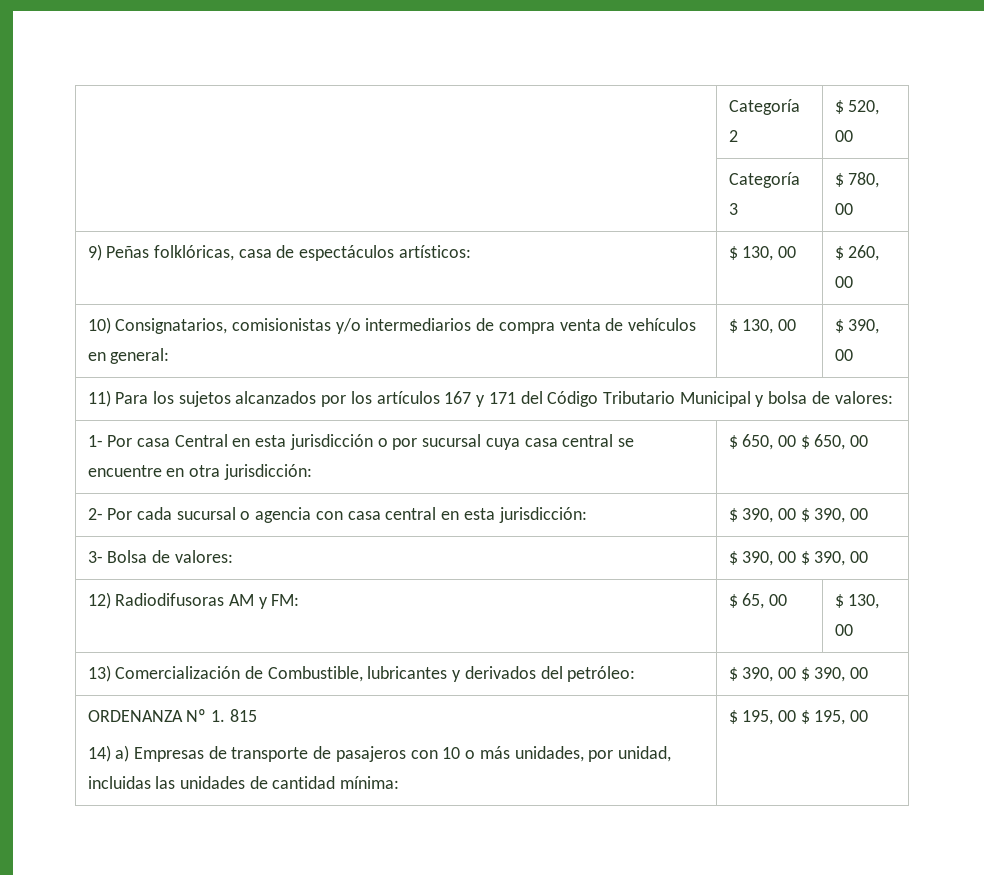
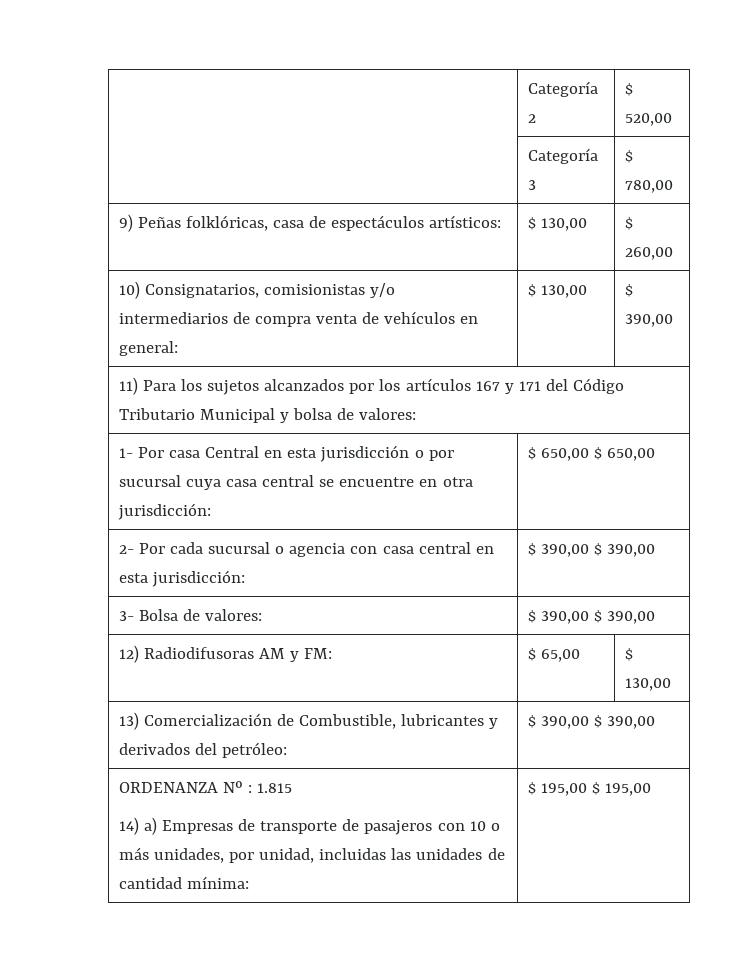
[848,100,880,115] [834,130,853,142] 520, 00 -> [624,113,672,126] 520,00
[848,172,880,188] [834,203,853,215] 780, 00 -> [624,180,673,193] 780,00
[742,246,796,261] [834,245,880,261] [834,276,853,288] 130, 00 | $ 260, 00 -> [540,218,587,231] [624,217,633,230] [624,247,673,260] 130,00 | $ 260,00
[742,319,796,334] [834,319,880,334] [834,349,853,361] 130, 00 | $ 390, 00 -> [540,285,587,298] [624,284,633,297] [624,314,673,327] 130,00 | $ 390,00
[742,434,869,450] 650, 00 $ 650, 00 -> [540,447,656,461] 650,00 $ 650,00
[742,508,869,523] 390, 00 $ 390, 00 -> [540,543,656,557] 390,00 $ 390,00
[742,551,869,566] 390, 00 $ 390, 00 -> [540,610,656,624] 390,00 $ 390,00
[742,593,787,609] [834,594,880,609] [834,624,853,636] 65, 00 | $ 130, 00 -> [540,649,580,662] [624,648,633,661] [624,678,671,691] 65,00 | $ 130,00
[742,667,869,682] 390, 00 $ 390, 00 -> [540,715,656,729] 390,00 $ 390,00
[210,709,257,722] 1. 815 -> [247,783,293,793] : 1.815
[742,710,869,725] 195, 00 $ 195, 00 -> [540,782,652,796] 195,00 $ 195,00

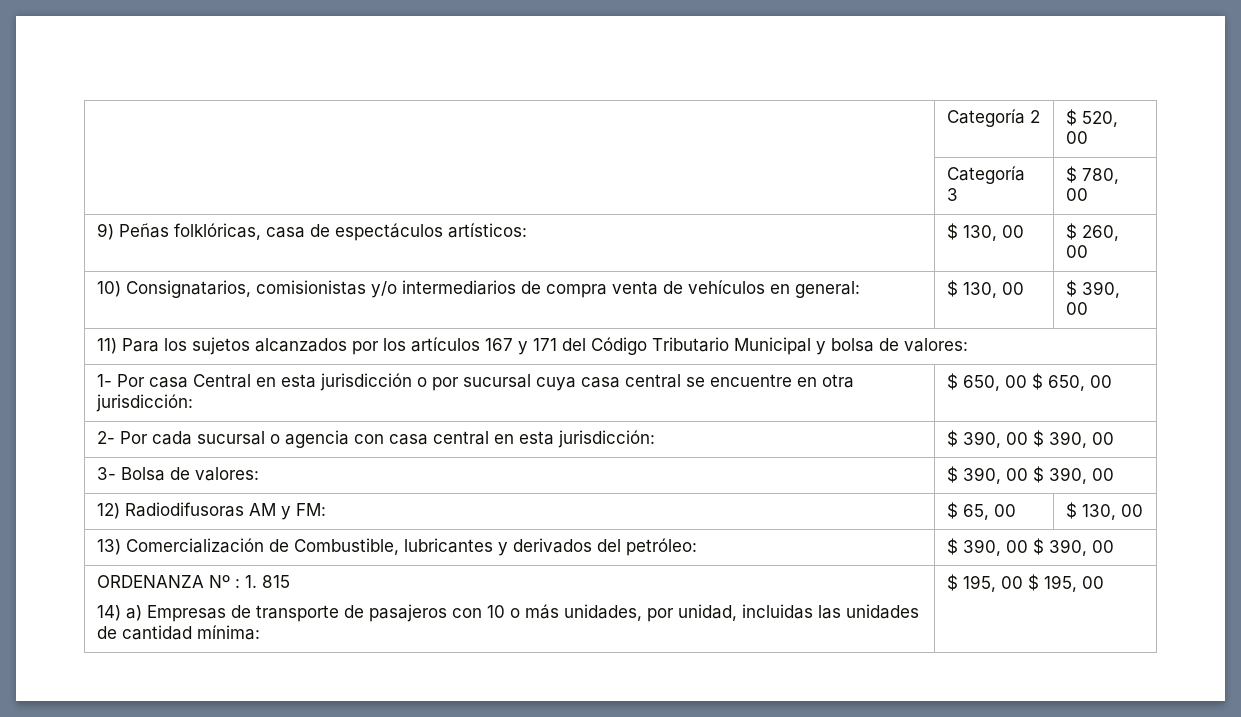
[624,113,672,126] 520,00 -> [1082,111,1119,127] [1066,131,1089,144] 520, 00
[624,180,673,193] 780,00 -> [1082,168,1120,184] [1066,188,1089,201] 780, 00
[540,218,587,231] [624,217,633,230] [624,247,673,260] 130,00 | $ 260,00 -> [963,225,1025,241] [1066,223,1120,241] [1066,245,1089,258] 130, 00 | $ 260, 00
[540,285,587,298] [624,284,633,297] [624,314,673,327] 130,00 | $ 390,00 -> [963,282,1025,298] [1066,280,1121,298] [1066,302,1089,315] 130, 00 | $ 390, 00
[540,447,656,461] 650,00 $ 650,00 -> [963,373,1113,391] 650, 00 $ 650, 00
[540,543,656,557] 390,00 $ 390,00 -> [963,430,1115,448] 390, 00 $ 390, 00
[540,610,656,624] 390,00 $ 390,00 -> [963,466,1115,484] 390, 00 $ 390, 00
[540,649,580,662] [624,648,633,661] [624,678,671,691] 65,00 | $ 130,00 -> [963,504,1017,520] [1066,502,1144,520] 65, 00 | $ 130, 00
[540,715,656,729] 390,00 $ 390,00 -> [963,538,1115,556] 390, 00 $ 390, 00
[257,783,293,793] 1.815 -> [245,575,291,588] 1. 815
[540,782,652,796] 195,00 $ 195,00 -> [963,574,1105,592] 195, 00 $ 195, 00

